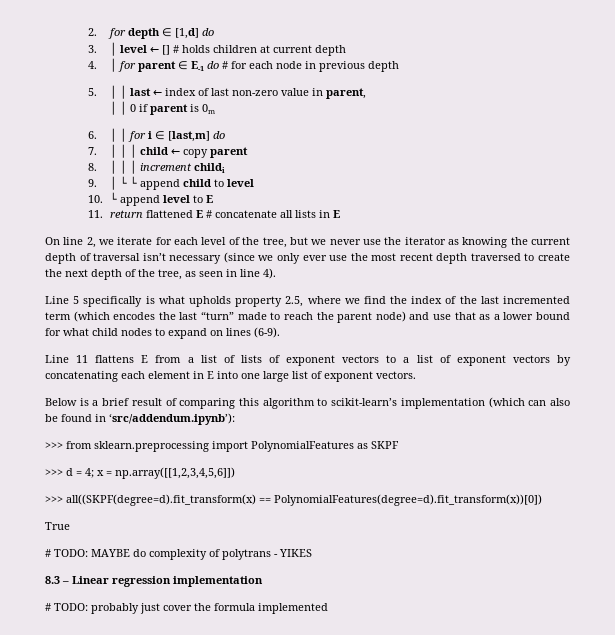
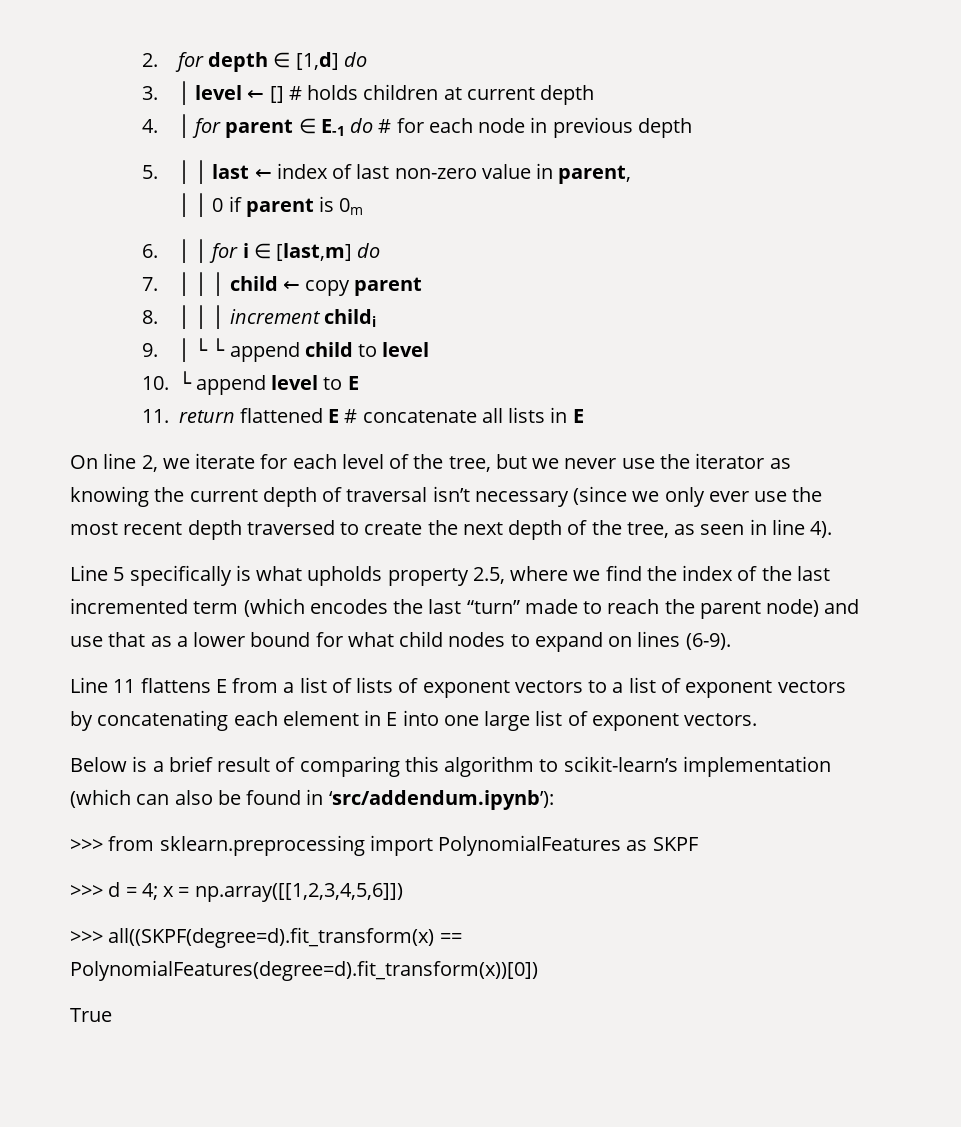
[45,549,312,560] [45,576,263,587] [45,603,328,614] // # TODO: MAYBE do complexity of polytrans - YIKES // 8.3 – Linear regression implementation // # TODO: probably just cover the formula implemented -> (112, 1015) none

